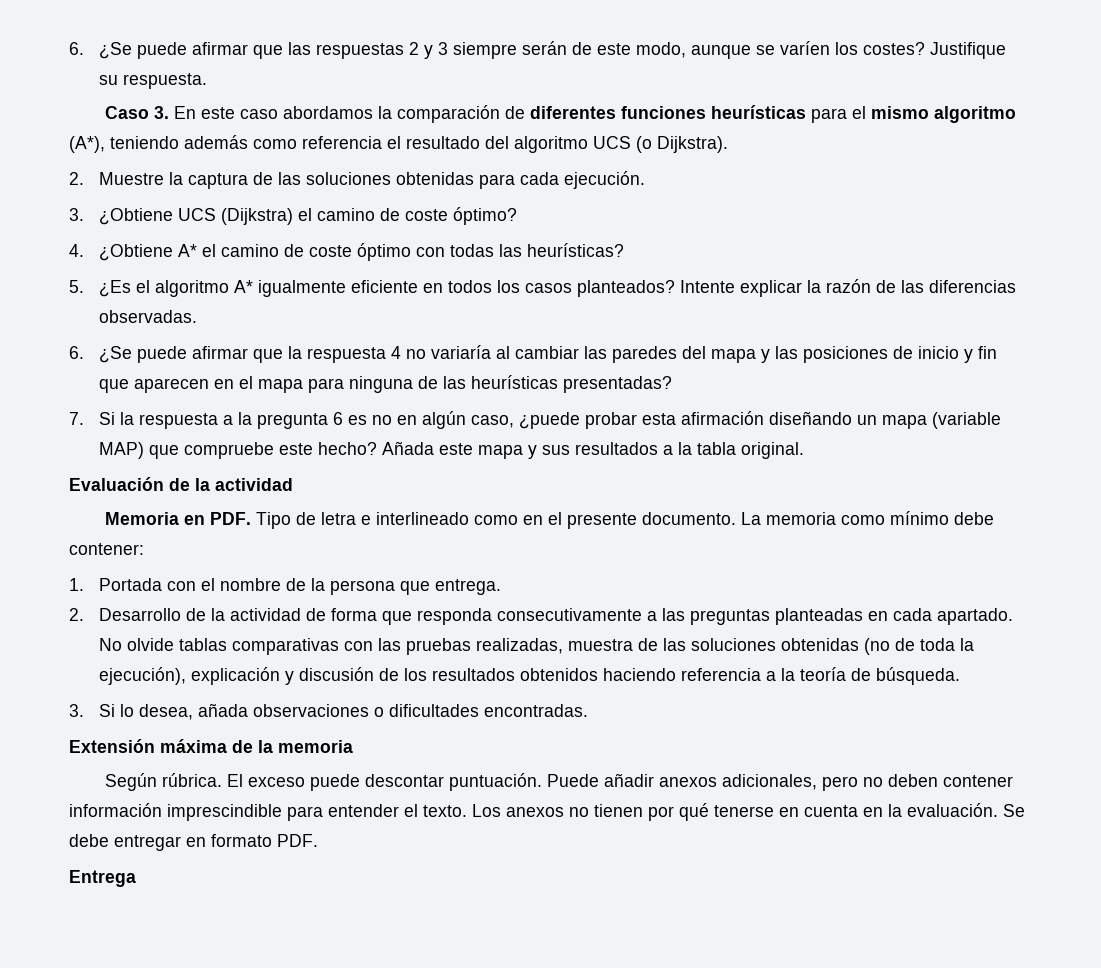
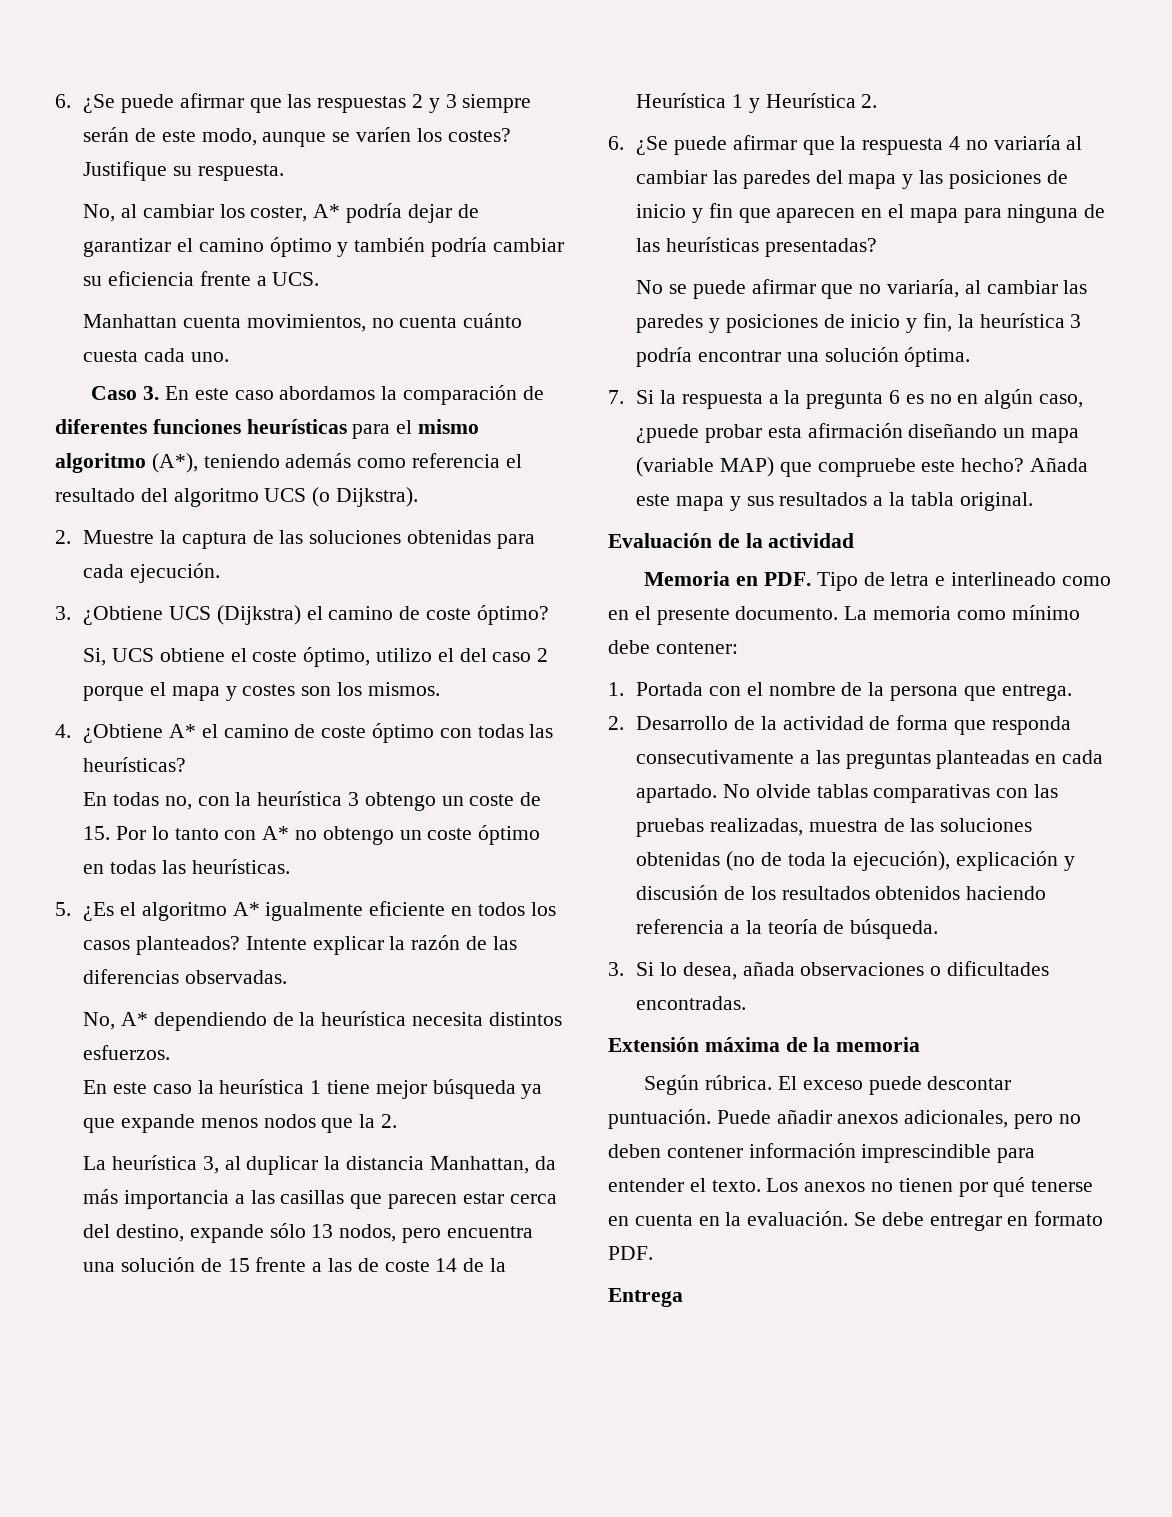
(207, 81) none -> [83,203,479,223] [83,237,564,257] [83,271,320,286] [83,313,523,332] [83,348,229,362] // No, al cambiar los coster, A* podría dejar de garantizar el camino óptimo y también podría cambiar su eficiencia frente a UCS. // Manhattan cuenta movimientos, no cuenta cuánto cuesta cada uno.
(517, 216) none -> [83,647,549,667] [83,682,440,701] // Si, UCS obtiene el coste óptimo, utilizo el del caso 2 porque el mapa y costes son los mismos.
(624, 250) none -> [83,791,542,811] [83,825,541,845] [83,859,290,874] // En todas no, con la heurística 3 obtengo un coste de 15. Por lo tanto con A* no obtengo un coste óptimo en todas las heurísticas.
(197, 316) none -> [83,1011,562,1031] [83,1045,171,1060] [83,1079,543,1099] [83,1114,398,1133] [83,1155,556,1175] [83,1189,557,1209] [83,1223,533,1243] [83,1257,507,1272] [636,93,878,113] // No, A* dependiendo de la heurística necesita distintos esfuerzos. // En este caso la heurística 1 tiene mejor búsqueda ya que expande menos nodos que la 2. // La heurística 3, al duplicar la distancia Manhattan, da más importancia a las casillas que parecen estar cerca del destino, expande sólo 13 nodos, pero encuentra una solución de 15 frente a las de coste 14 de la Heurística 1 y Heurística 2.
(672, 384) none -> [636,279,1088,299] [636,313,1082,333] [636,347,971,367] // No se puede afirmar que no variaría, al cambiar las paredes y posiciones de inicio y fin, la heurística 3 podría encontrar una solución óptima.

